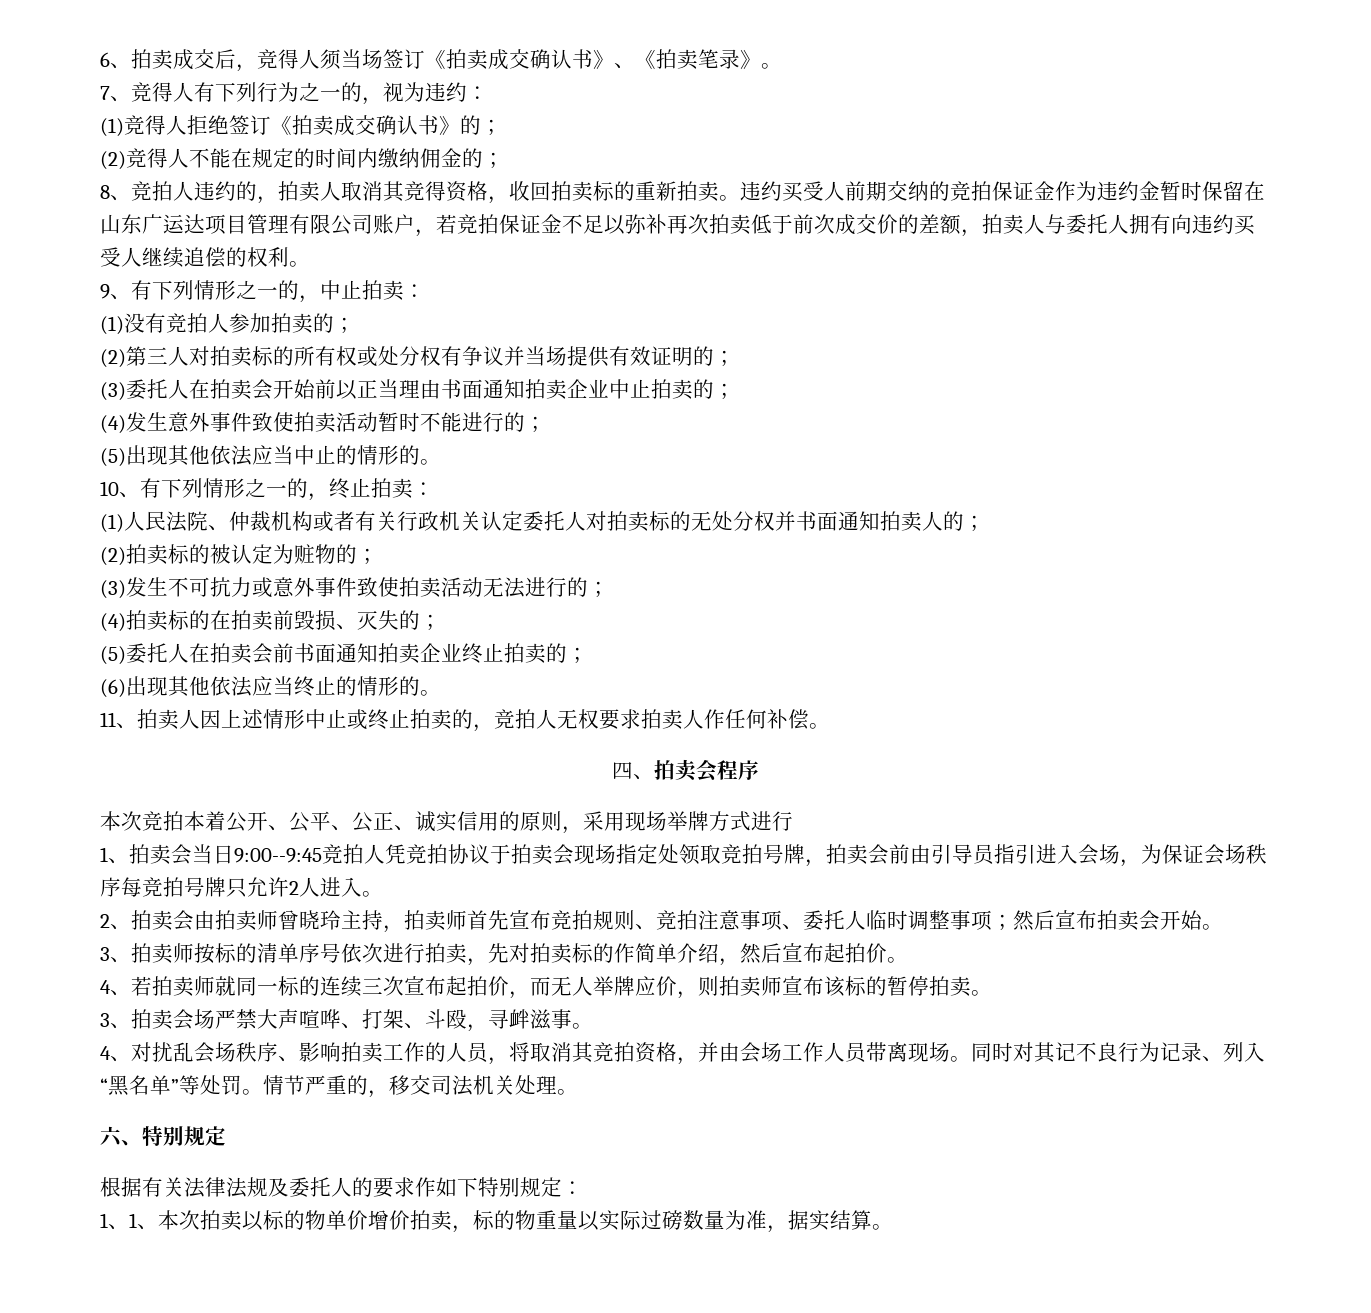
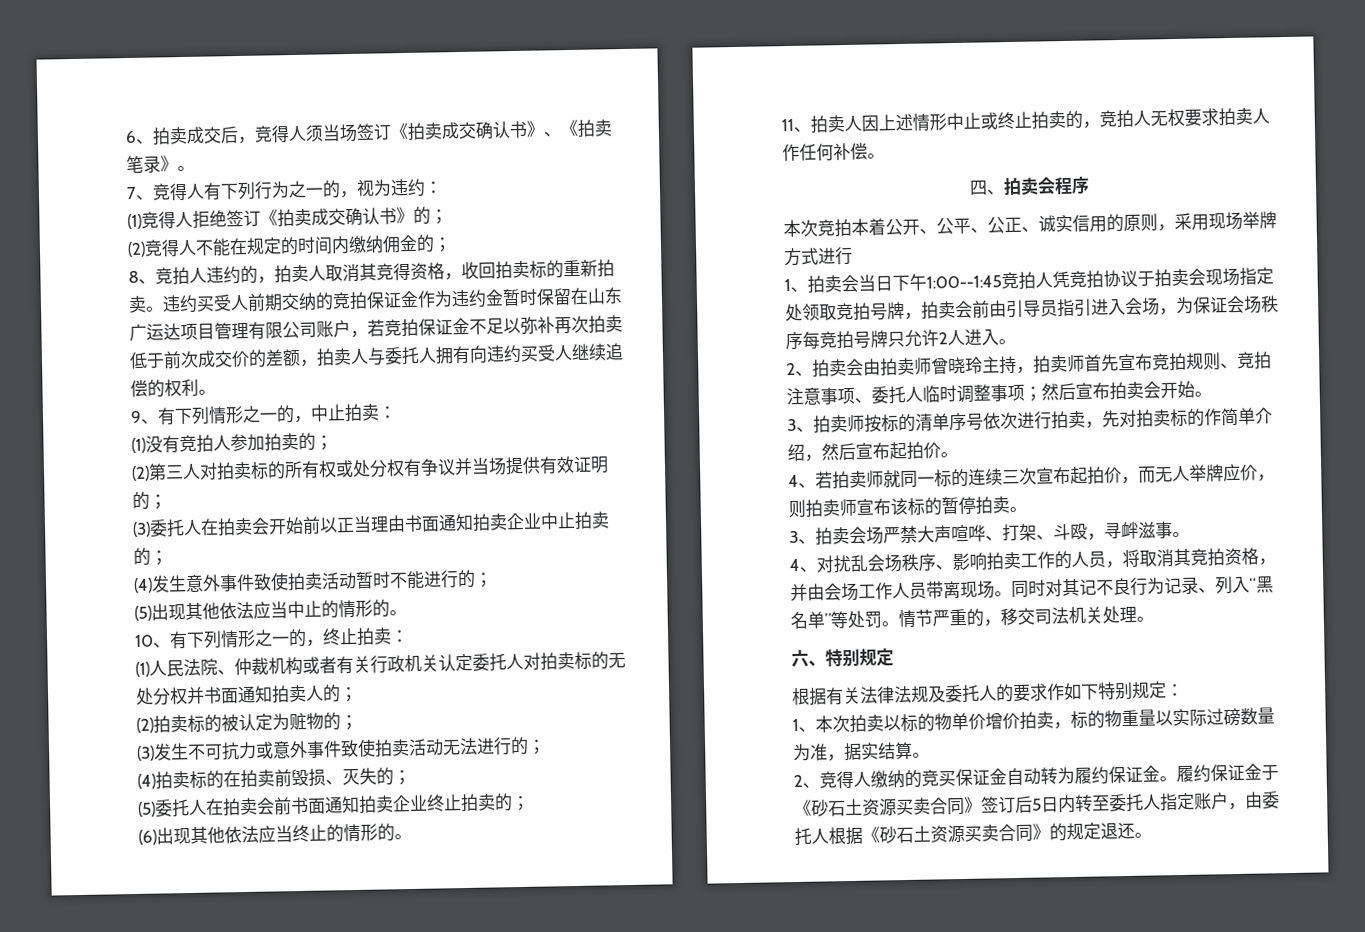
[234,848,322,863] 9:00--9:45 -> [892,273,1002,292] 下午1:00--1:45
[129,1213,158,1230] 1、 -> (816, 729) none
(893, 1227) none -> [793,763,1279,789] [794,791,1280,817] [794,821,1152,846] // 2、竞得人缴纳的竞买保证金自动转为履约保证金。履约保证金于《砂石土资源买卖合同》签订后5日内转至委托人指定账户，由委托人根据《砂石土资源买卖合同》的规定退还。

